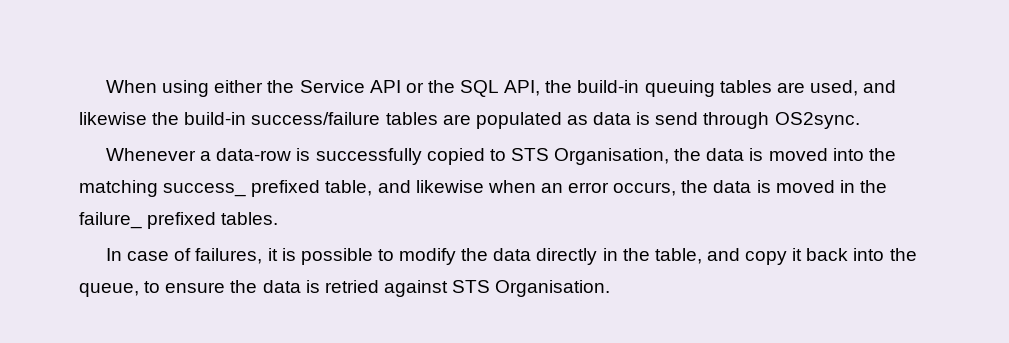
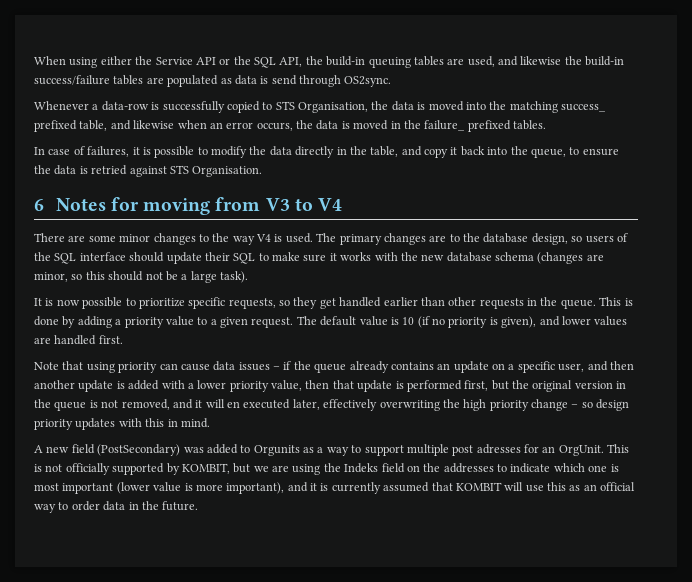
(611, 288) none -> [34,197,343,215] [34,233,628,245] [34,252,604,264] [34,271,248,283] [34,297,633,309] [34,316,628,328] [34,335,123,345] [34,361,634,373] [34,380,627,392] [34,399,630,411] [34,418,210,430] [34,444,630,456] [34,463,619,475] [34,482,636,494] [34,501,199,513] // 6 Notes for moving from V3 to V4 // There are some minor changes to the way V4 is used. The primary changes are to the database design, so users of the SQL interface should update their SQL to make sure it works with the new database schema (changes are minor, so this should not be a large task). // It is now possible to prioritize specific requests, so they get handled earlier than other requests in the queue. This is done by adding a priority value to a given request. The default value is 10 (if no priority is given), and lower values are handled first. // Note that using priority can cause data issues – if the queue already contains an update on a specific user, and then another update is added with a lower priority value, then that update is performed first, but the original version in the queue is not removed, and it will en executed later, effectively overwriting the high priority change – so design priority updates with this in mind. // A new field (PostSecondary) was added to Orgunits as a way to support multiple post adresses for an OrgUnit. This is not officially supported by KOMBIT, but we are using the Indeks field on the addresses to indicate which one is most important (lower value is more important), and it is currently assumed that KOMBIT will use this as an official way to order data in the future.

